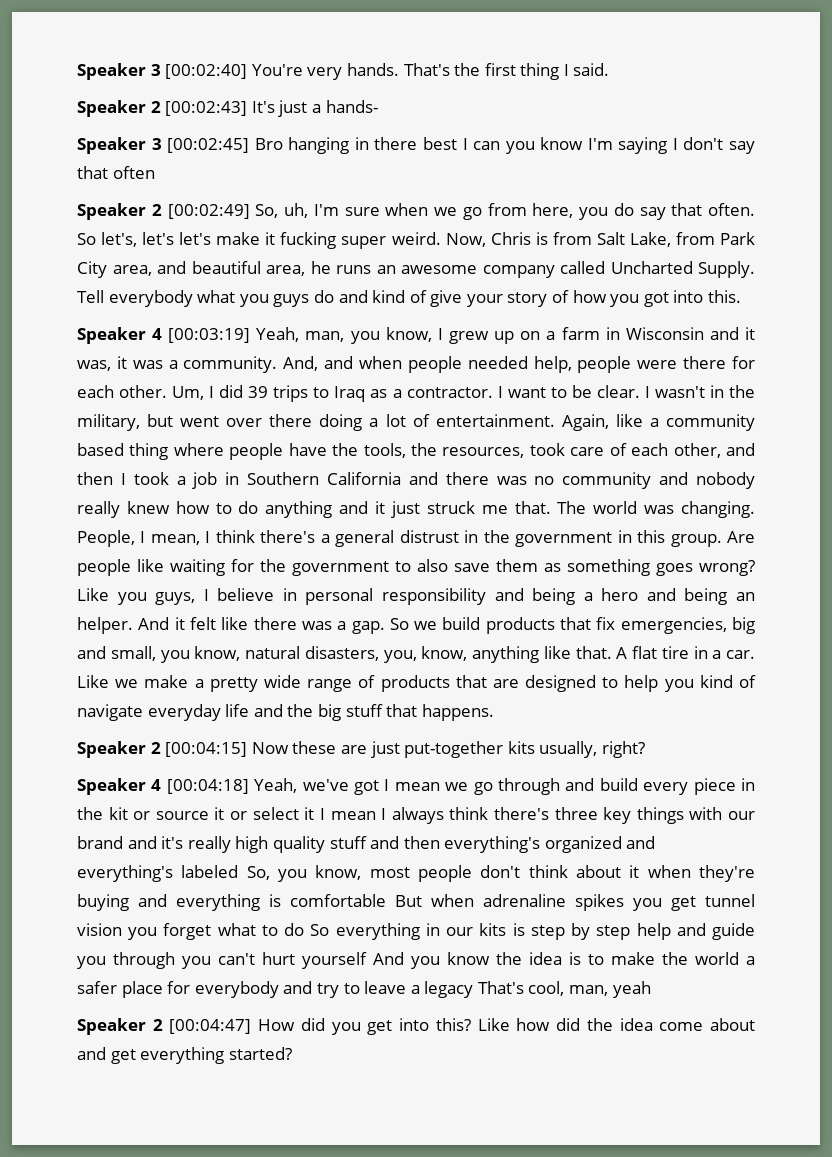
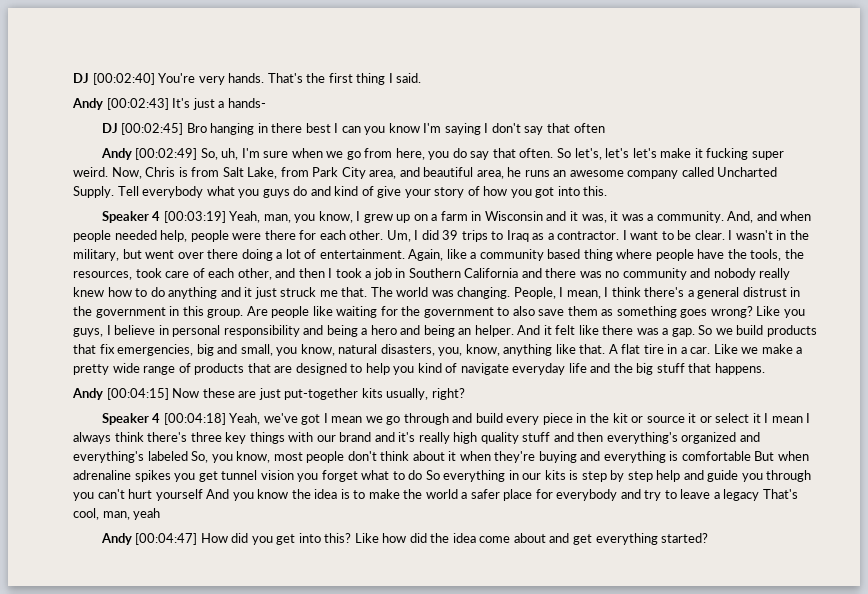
[77,63,161,80] Speaker 3 -> [73,73,89,83] DJ
[77,100,161,117] Speaker 2 -> [72,98,103,110] Andy
[77,137,162,154] Speaker 3 -> [101,123,118,133] DJ
[77,203,162,220] Speaker 2 -> [100,148,132,160] Andy
[77,741,161,758] Speaker 2 -> [72,388,103,400] Andy
[77,1018,163,1035] Speaker 2 -> [100,533,132,545] Andy

